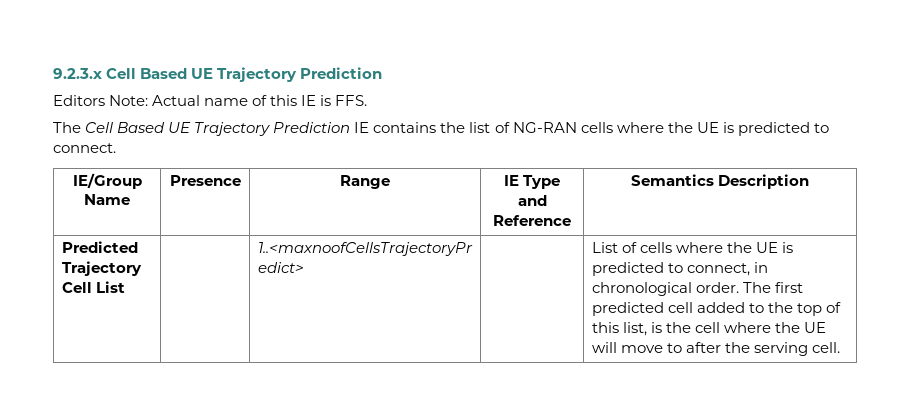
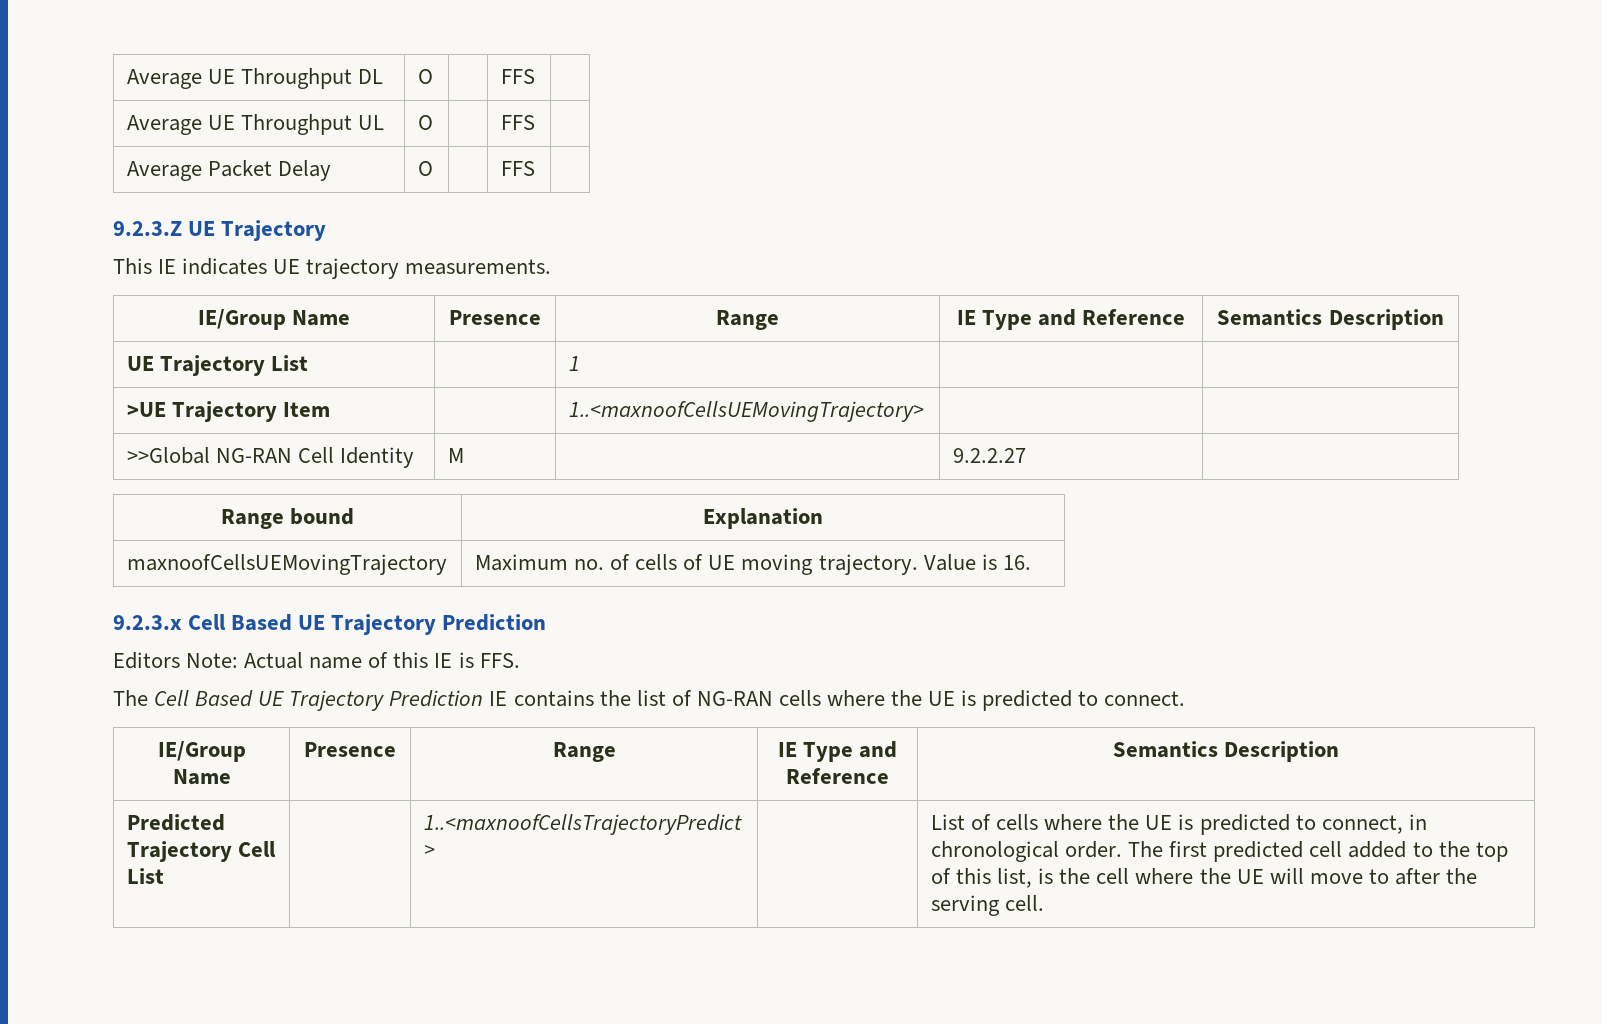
(53, 73) none -> [126,68,384,89] [417,69,433,84] [500,69,535,84] [126,114,385,135] [417,115,433,130] [500,115,535,130] [126,160,332,181] [417,161,433,176] [500,161,535,176] [113,220,327,241] [113,258,552,279] [197,309,351,330] [449,310,541,325] [716,310,779,330] [956,309,1186,330] [1217,309,1444,330] [126,355,309,376] [568,356,580,371] [126,401,331,422] [568,401,924,422] [126,447,415,468] [447,448,464,463] [952,448,1026,463] [220,508,355,529] [703,508,823,529] [126,554,447,575] [474,554,1031,575] Average UE Throughput DL | O | | FFS | // Average UE Throughput UL | O | | FFS | // Average Packet Delay | O | | FFS | // 9.2.3.Z UE Trajectory // This IE indicates UE trajectory measurements. // IE/Group Name | Presence | Range | IE Type and Reference | Semantics Description // UE Trajectory List | | 1 | | // >UE Trajectory Item | | 1..<maxnoofCellsUEMovingTrajectory> | | // >>Global NG-RAN Cell Identity | M | | 9.2.2.27 | // Range bound | Explanation // maxnoofCellsUEMovingTrajectory | Maximum no. of cells of UE moving trajectory. Value is 16. //

